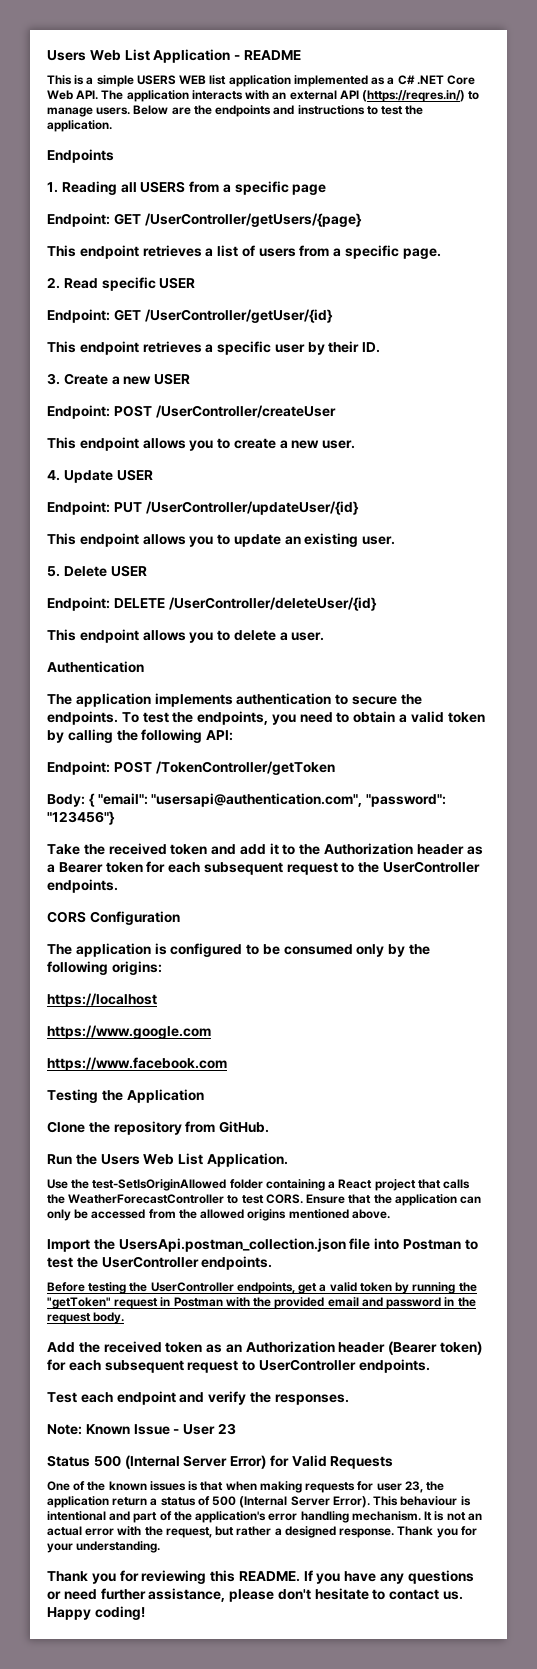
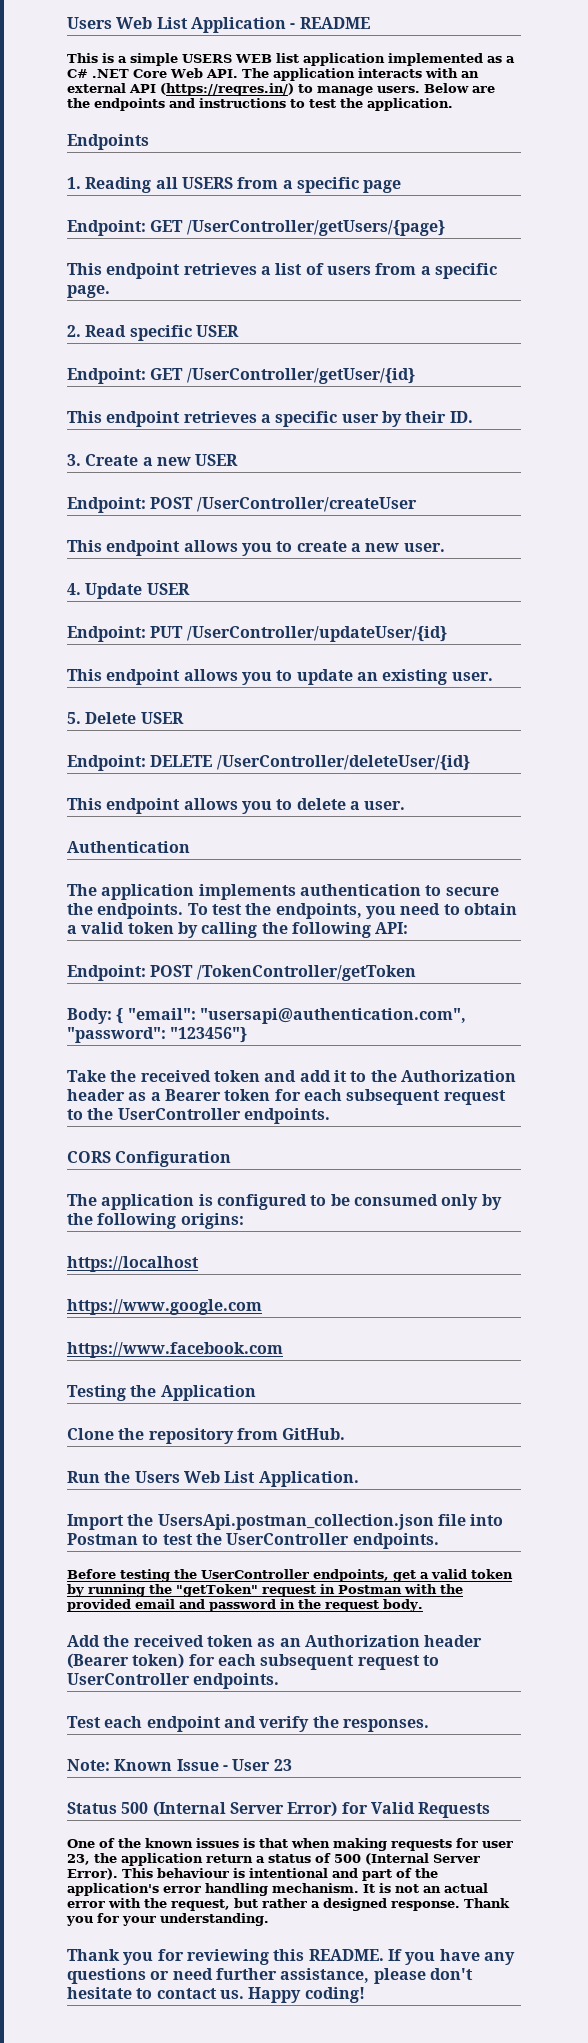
[47,1179,471,1191] [47,1194,482,1206] [47,1209,390,1221] // Use the test-SetIsOriginAllowed folder containing a React project that calls the WeatherForecastController to test CORS. Ensure that the application can only be accessed from the allowed origins mentioned above. -> (359, 1479) none

